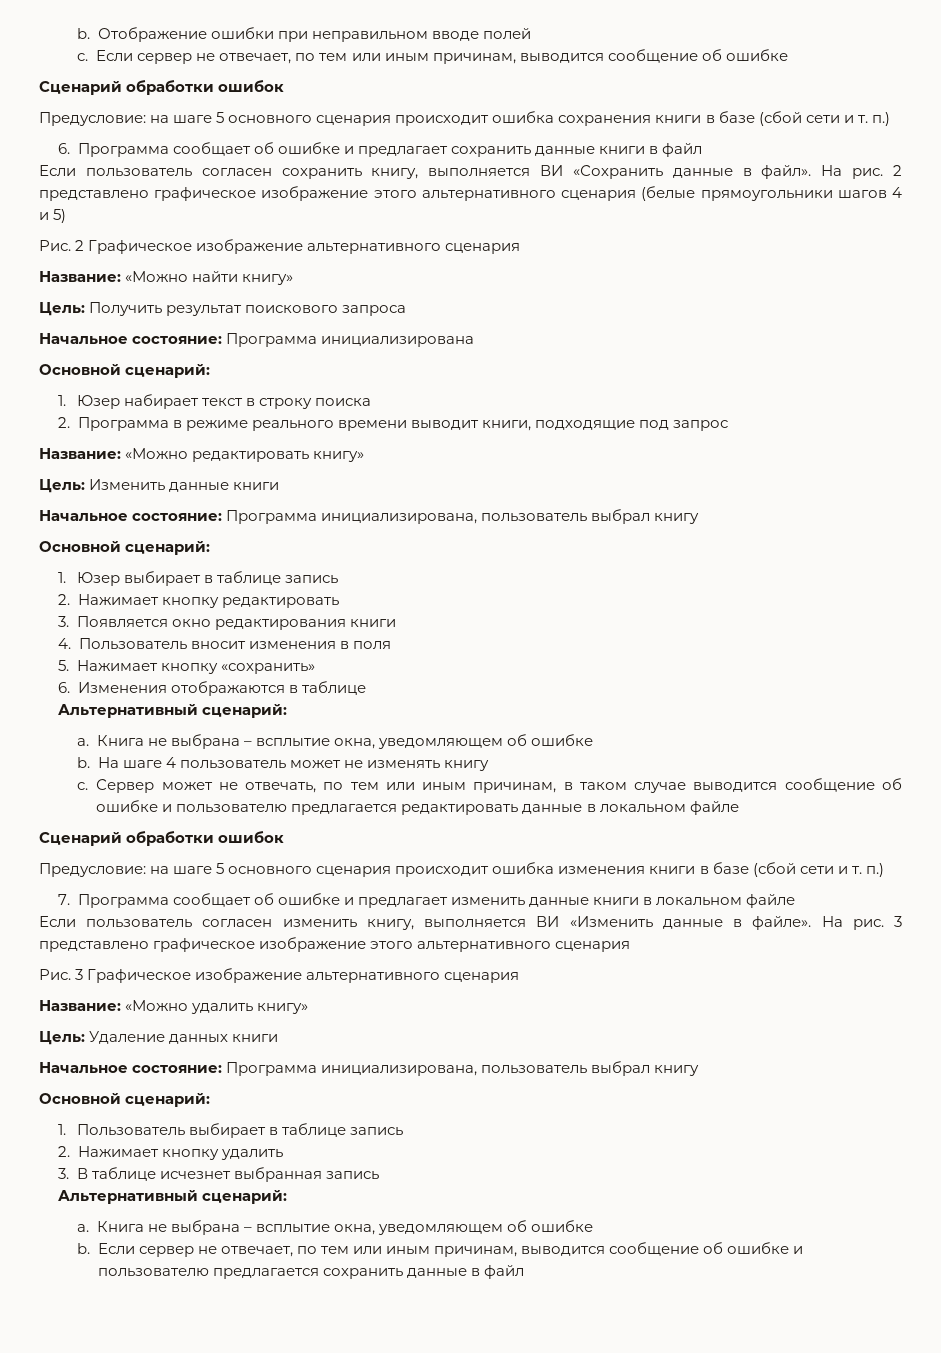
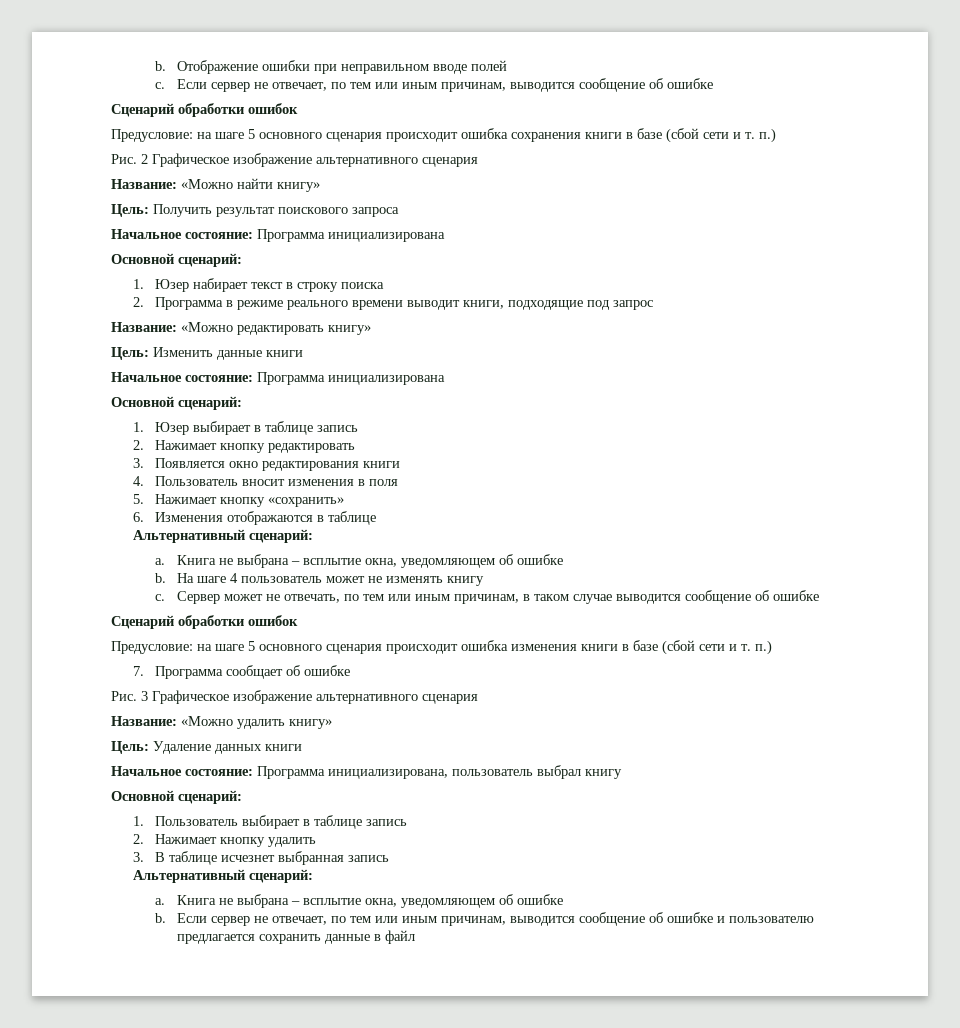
[58,142,703,157] [39,165,902,179] [39,186,902,201] [39,209,67,223] // 6. Программа сообщает об ошибке и предлагает сохранить данные книги в файл // Если пользователь согласен сохранить книгу, выполняется ВИ «Сохранить данные в файл». На рис. 2 представлено графическое изображение этого альтернативного сценария (белые прямоугольники шагов 4 и 5) -> (776, 135) none
[321,509,700,524] инициализирована, пользователь выбрал книгу -> [328,375,445,385] инициализирована
[162,801,739,815] и пользователю предлагается редактировать данные в локальном файле -> (819, 595) none
[343,894,796,908] [39,916,903,930] [39,937,631,952] и предлагает изменить данные книги в локальном файле // Если пользователь согласен изменить книгу, выполняется ВИ «Изменить данные в файле». На рис. 3 представлено графическое изображение этого альтернативного сценария -> (350, 670) none

